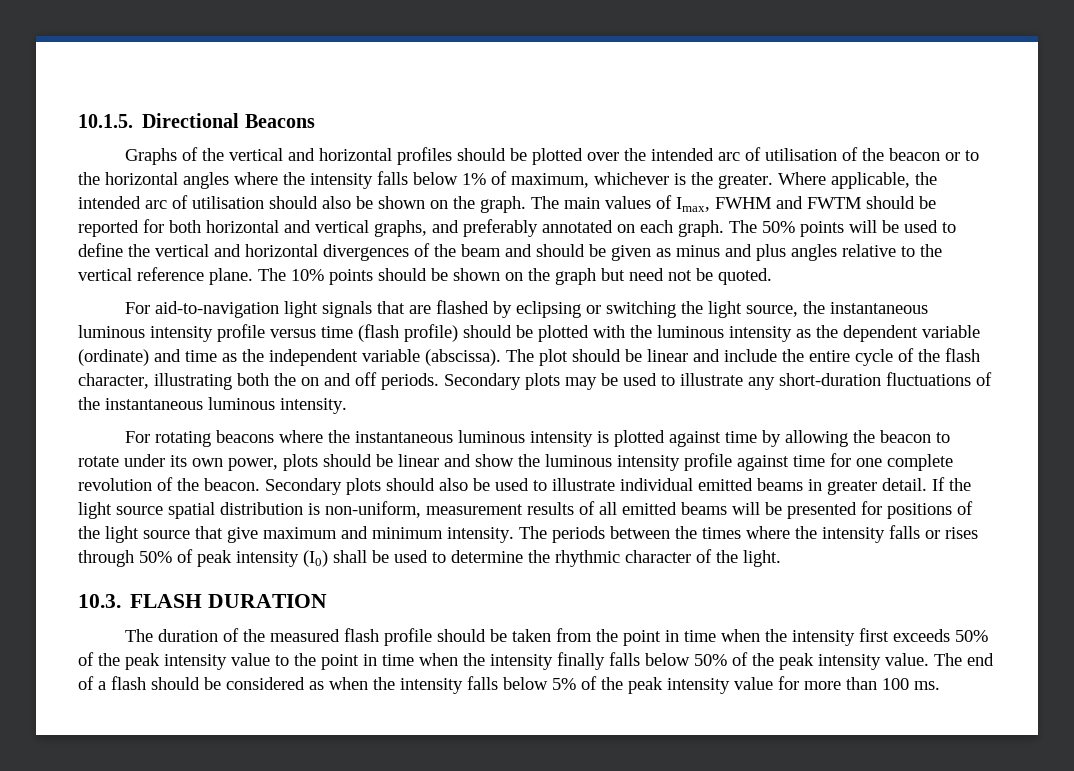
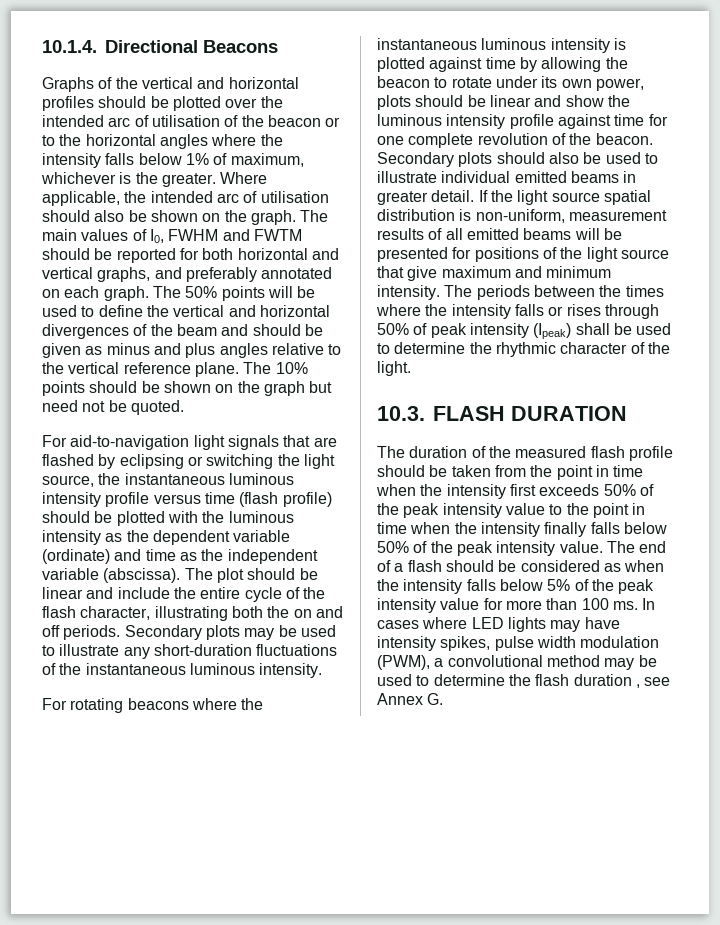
[78,114,133,128] 10.1.5. -> [42,40,97,53] 10.1.4.
[676,197,710,212] Imax, -> [149,229,164,243] I0,
[303,550,328,567] (I0) -> [533,323,572,339] (Ipeak)
(940, 685) none -> [642,598,656,610] [377,617,620,632] [377,636,660,651] [377,655,657,670] [377,674,671,688] [377,693,444,705] In cases where LED lights may have intensity spikes, pulse width modulation (PWM), a convolutional method may be used to determine the flash duration , see Annex G.

